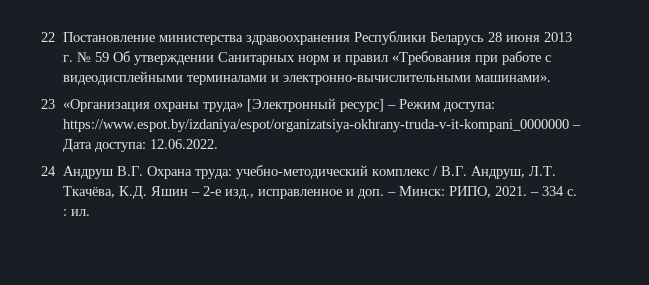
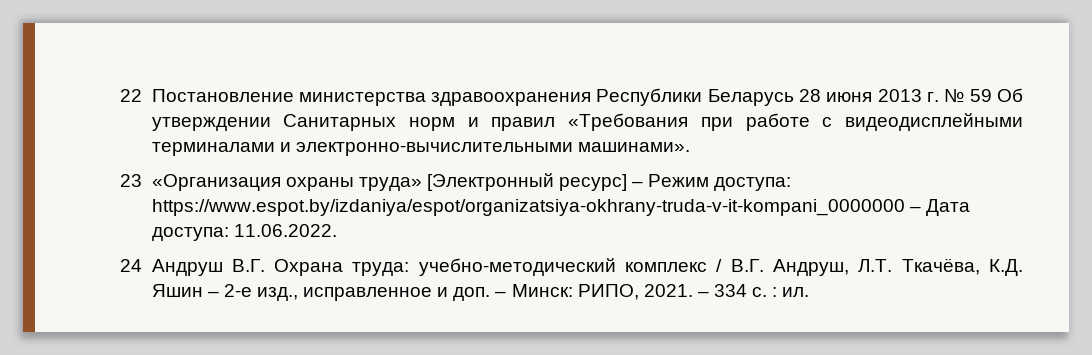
[150,139,219,149] 12.06.2022. -> [233,224,337,237] 11.06.2022.

